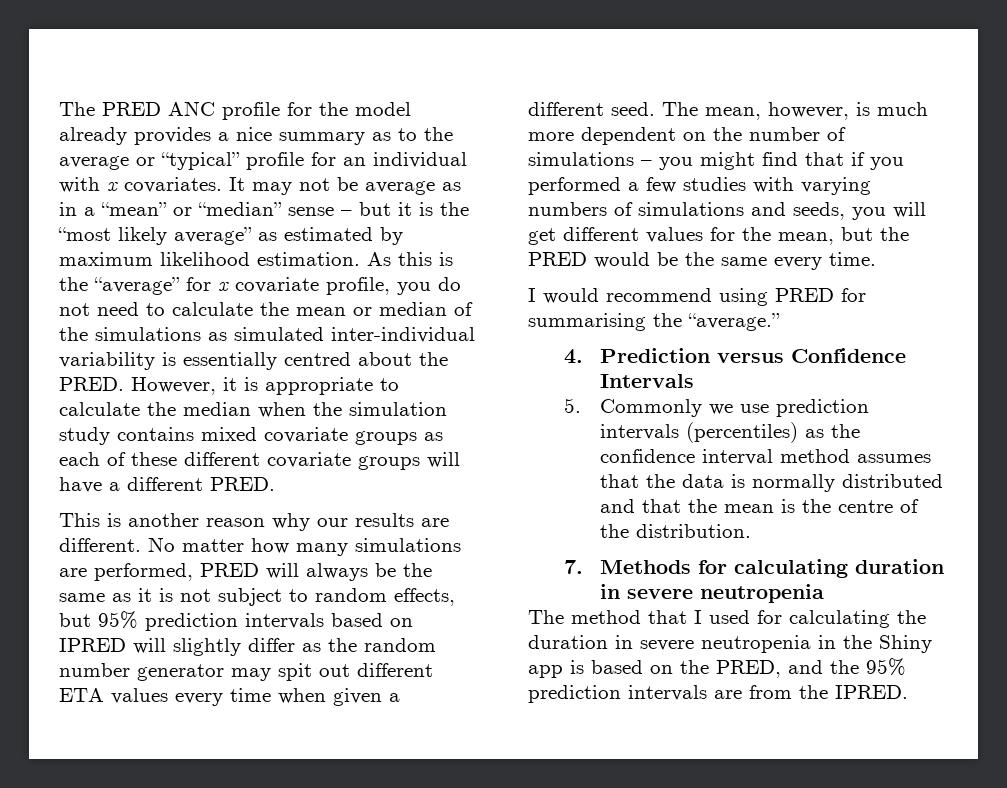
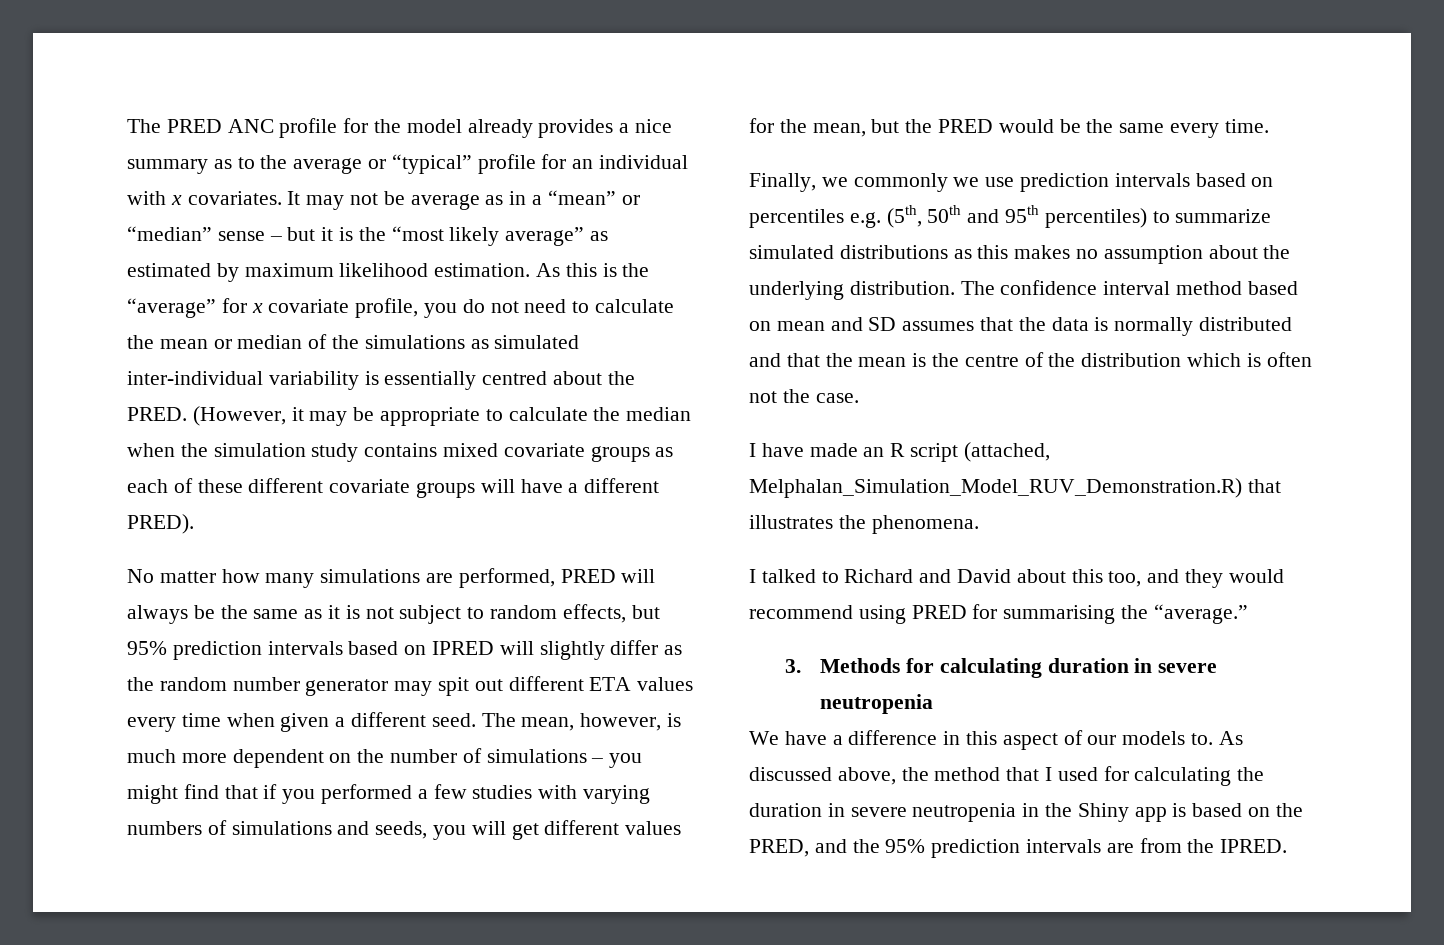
[131,377,258,395] However, it is -> [192,406,375,426] (However, it may be
[210,477,275,491] [59,513,449,531] [59,538,141,552] PRED. // This is another reason why our results are different. -> [127,514,194,534] PRED). //
[528,288,866,306] [528,313,780,331] [563,348,906,364] [599,374,694,388] [563,398,869,417] [599,422,860,443] [599,449,850,465] I would recommend using PRED for summarising the “average.” // 4. Prediction versus Confidence Intervals // 5. Commonly we use prediction intervals (percentiles) as the confidence interval method -> [749,173,1274,192] [749,205,1272,228] [749,245,1291,264] [749,280,1298,300] [749,317,897,331] Finally, we commonly we use prediction intervals based on percentiles e.g. (5th, 50th and 95th percentiles) to summarize simulated distributions as this makes no assumption about the underlying distribution. The confidence interval method based on mean and SD
[635,524,751,538] [563,560,583,574] distribution. // 7. -> [1081,352,1312,367] [749,389,859,403] [749,442,1050,462] [749,478,1281,498] [749,515,979,534] [749,569,1284,588] [749,604,1248,624] [784,659,801,673] distribution which is often not the case. // I have made an R script (attached, Melphalan_Simulation_Model_RUV_Demonstration.R) that illustrates the phenomena. // I talked to Richard and David about this too, and they would recommend using PRED for summarising the “average.” // 3.
[528,610,564,624] The -> [749,730,1243,750] [749,767,929,785] We have a difference in this aspect of our models to. As discussed above, the

